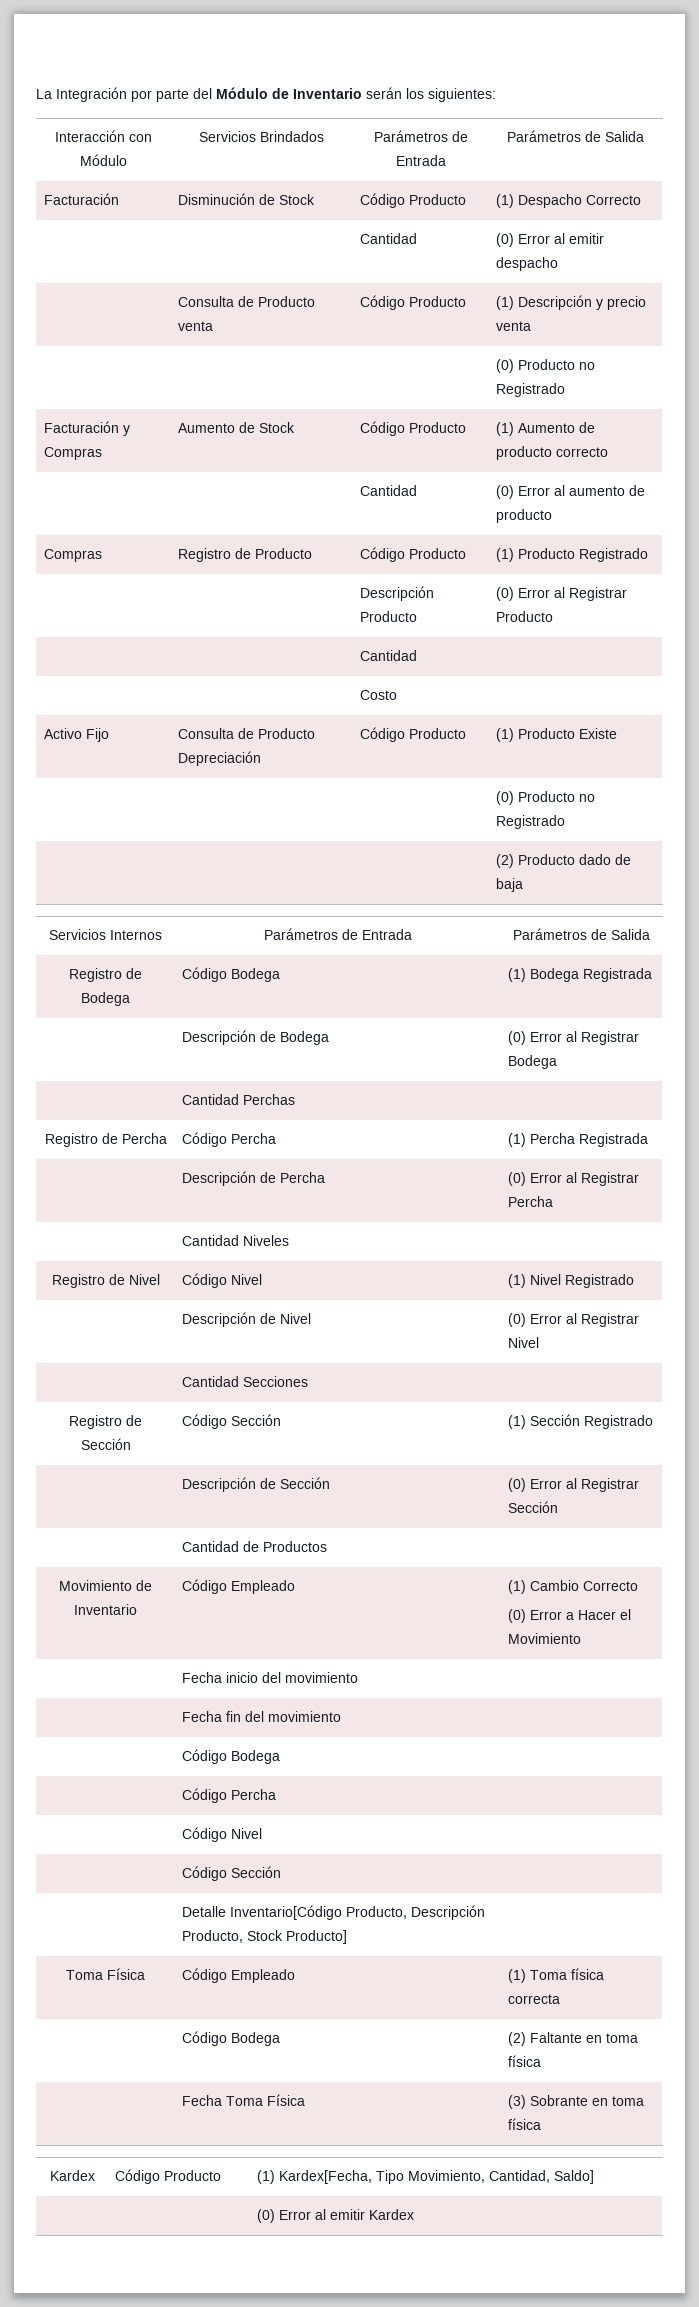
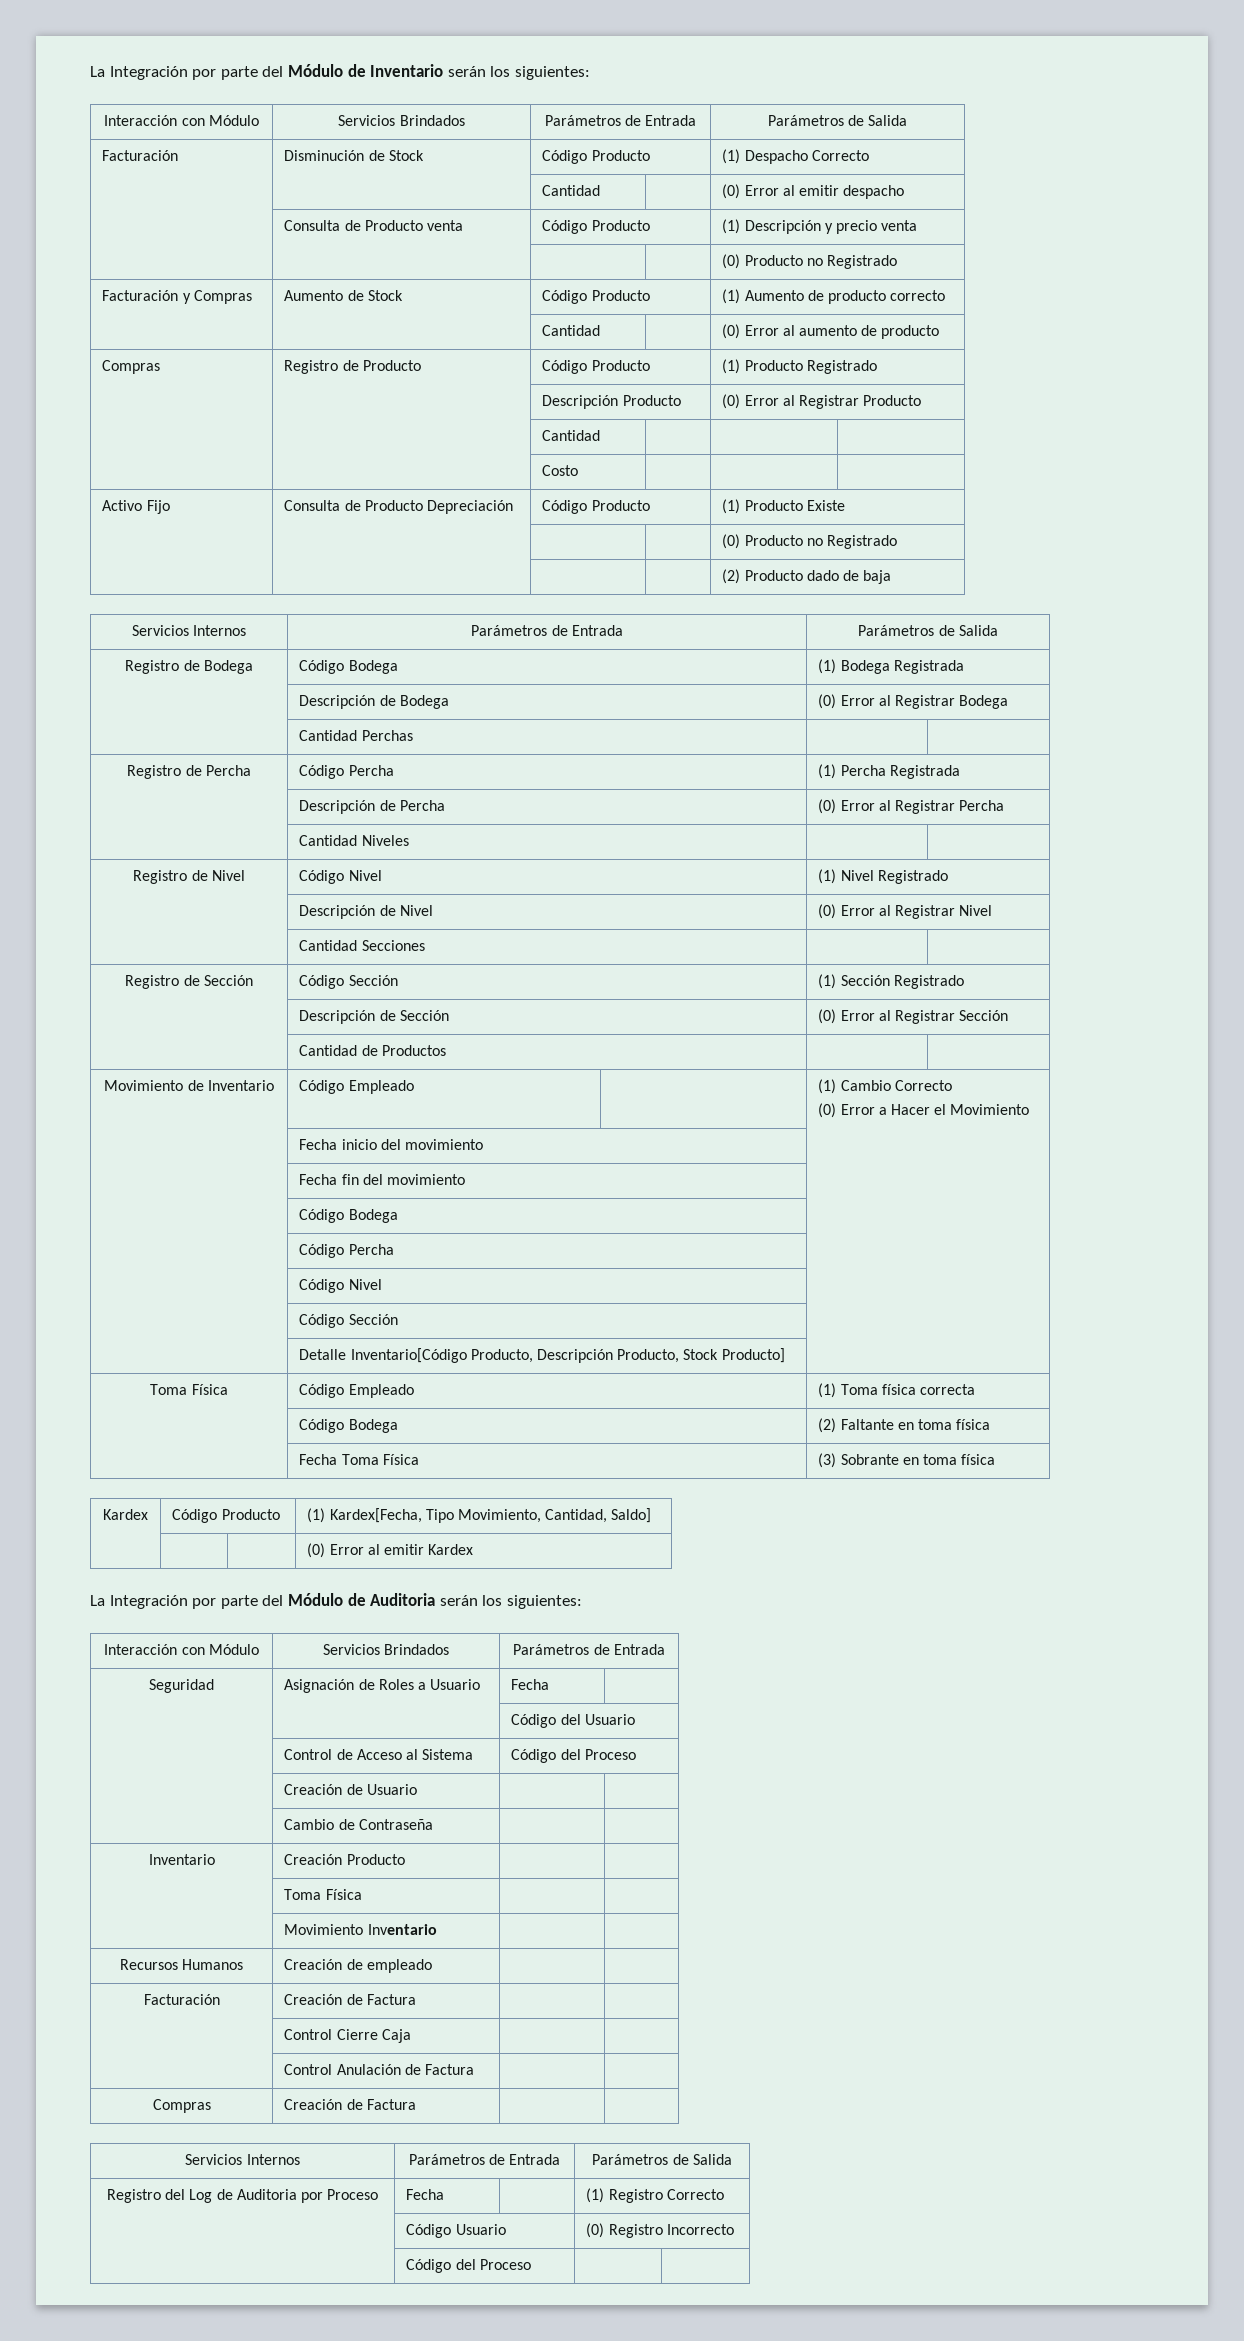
(415, 2214) none -> [90,1593,582,1609] [104,1644,259,1655] [322,1644,450,1655] [513,1644,665,1655] [149,1679,214,1693] [284,1679,481,1693] [511,1679,550,1690] [511,1714,635,1728] [284,1749,474,1760] [511,1749,636,1763] [284,1784,417,1795] [284,1819,433,1830] [148,1854,215,1865] [284,1854,405,1865] [284,1889,362,1900] [284,1924,437,1935] [119,1959,244,1970] [284,1959,432,1973] [143,1994,220,2005] [284,1994,416,2005] [284,2029,411,2043] [284,2064,474,2075] [152,2099,211,2113] [284,2099,416,2110] [185,2154,300,2165] [408,2154,561,2165] [592,2154,732,2165] [106,2189,379,2203] [406,2189,445,2200] [586,2188,724,2203] [406,2224,506,2238] [586,2223,734,2238] [406,2259,531,2273] // La Integración por parte del Módulo de Auditoria serán los siguientes: // Interacción con Módulo | Servicios Brindados | Parámetros de Entrada // Seguridad | Asignación de Roles a Usuario | Fecha | // | | Código del Usuario // | Control de Acceso al Sistema | Código del Proceso // | Creación de Usuario | | // | Cambio de Contraseña | | // Inventario | Creación Producto | | // | Toma Física | | // | Movimiento Inventario | | // Recursos Humanos | Creación de empleado | | // Facturación | Creación de Factura | | // | Control Cierre Caja | | // | Control Anulación de Factura | | // Compras | Creación de Factura | | // Servicios Internos | Parámetros de Entrada | Parámetros de Salida // Registro del Log de Auditoria por Proceso | Fecha | | (1) Registro Correcto // | Código Usuario | (0) Registro Incorrecto // | Código del Proceso | |

